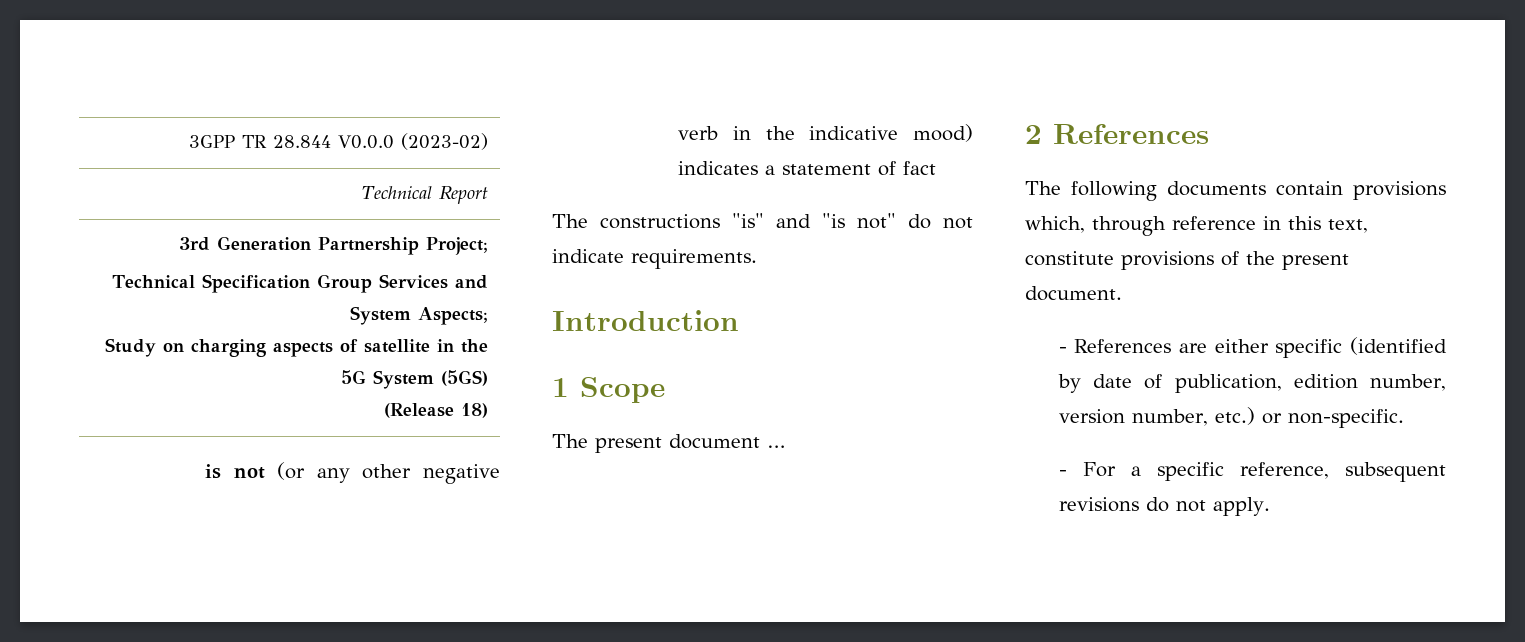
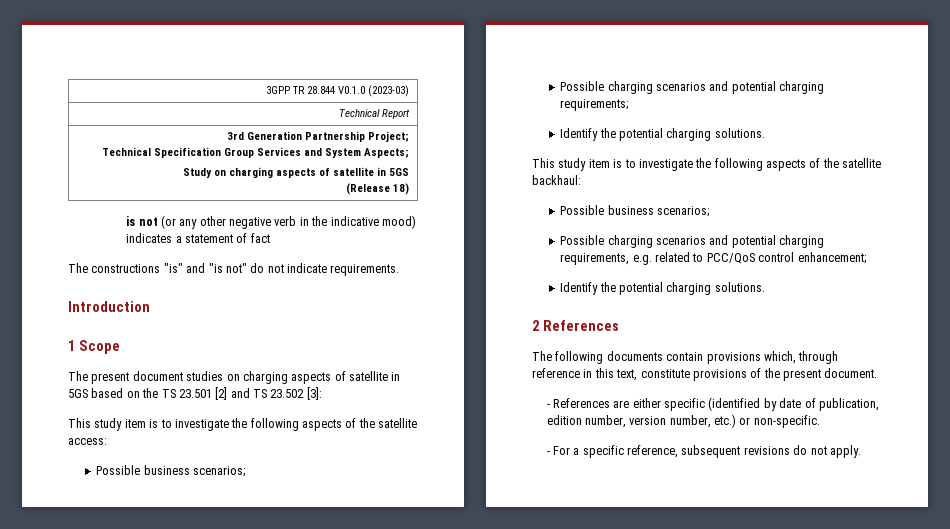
[338,133,489,150] V0.0.0 (2023-02) -> [337,85,409,97] V0.1.0 (2023-03)
[461,339,489,353] [341,370,489,389] the 5G System (5GS) -> [388,168,409,176] 5GS
[767,445,785,448] … -> [186,371,401,384] [68,387,322,400] [68,418,418,431] [68,438,107,445] [96,465,246,477] [560,81,825,94] [560,99,629,111] [560,128,765,141] [532,158,882,171] [532,175,581,185] [560,205,710,217] [560,235,825,248] [560,252,866,265] [560,282,765,295] studies on charging aspects of satellite in 5GS based on the TS 23.501 [2] and TS 23.502 [3]: // This study item is to investigate the following aspects of the satellite access: // Possible business scenarios; // Possible charging scenarios and potential charging requirements; // Identify the potential charging solutions. // This study item is to investigate the following aspects of the satellite backhaul: // Possible business scenarios; // Possible charging scenarios and potential charging requirements, e.g. related to PCC/QoS control enhancement; // Identify the potential charging solutions.

